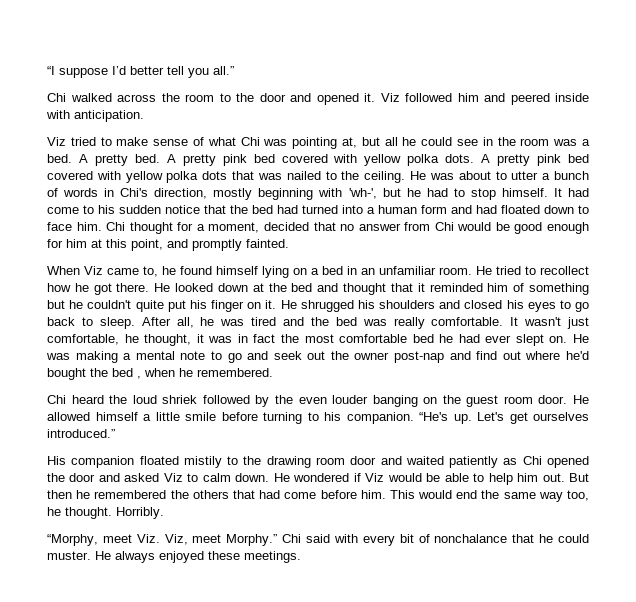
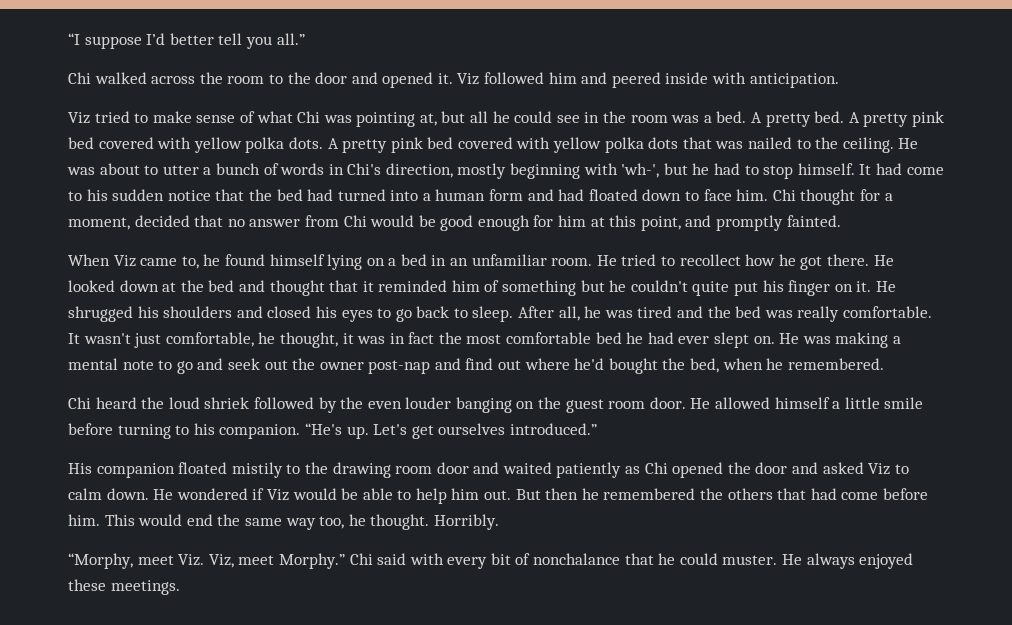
[112,368,141,379] bed , -> [690,358,720,373] bed,

